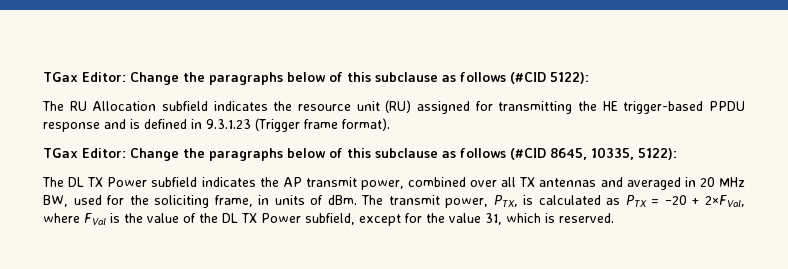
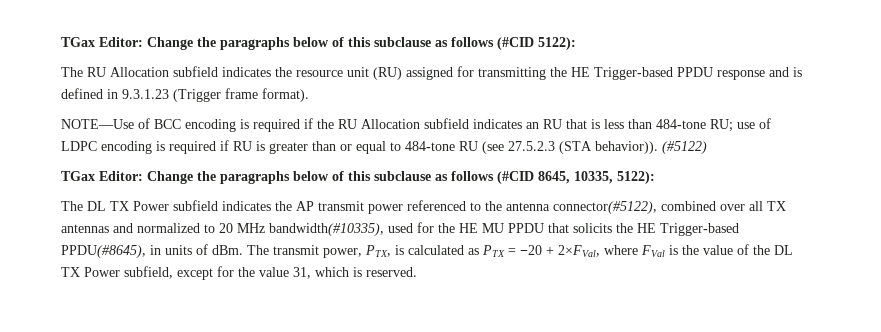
[623,101,704,114] trigger-based -> [594,67,673,80] Trigger-based
(390, 124) none -> [61,118,771,132] [61,140,707,154] // NOTE—Use of BCC encoding is required if the RU Allocation subfield indicates an RU that is less than 484-tone RU; use of LDPC encoding is required if RU is greater than or equal to 484-tone RU (see 27.5.2.3 (STA behavior)). (#5122)
[360,180,404,190] power, -> [368,200,657,214] power referenced to the antenna connector(#5122),
[626,177,696,190] averaged in -> [137,223,215,233] normalized to
[43,195,68,207] BW, -> [269,223,384,236] bandwidth(#10335),
[154,195,253,208] soliciting frame, -> [459,223,739,236] [61,245,146,258] HE MU PPDU that solicits the HE Trigger-based PPDU(#8645),

